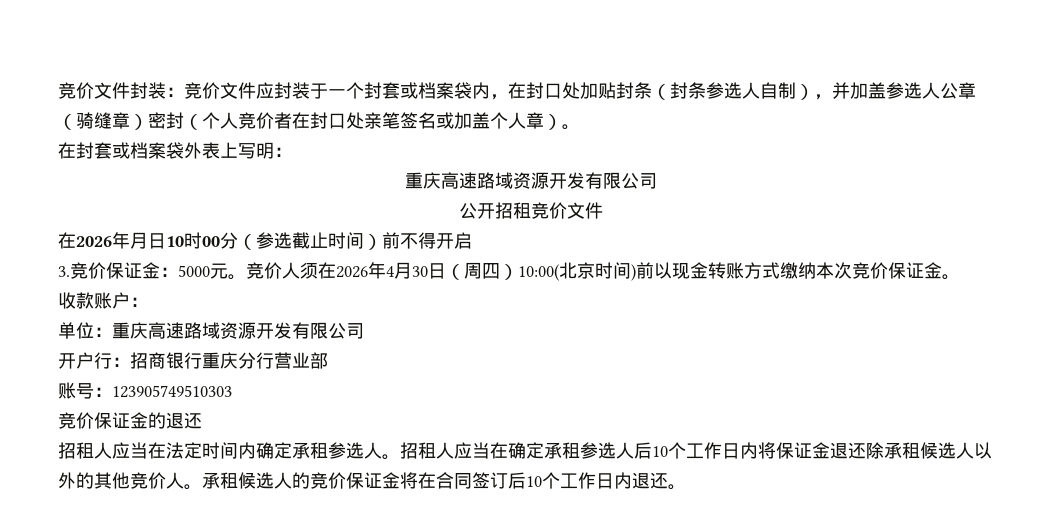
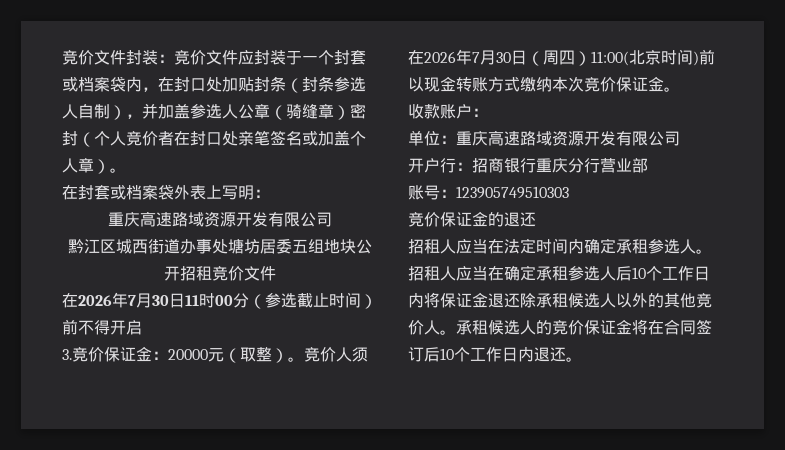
(657, 181) none -> [67,238,356,254] 黔江区城西街道办事处塘坊居委五组地块
[130,232,184,249] 月日10 -> [128,293,199,308] 7月30日11
[178,263,228,279] 5000元 -> [168,347,288,363] 20000元（取整）
[386,266,394,277] 4 -> [472,52,480,63] 7
[518,264,559,281] 10:00( -> [591,51,629,66] 11:00(

